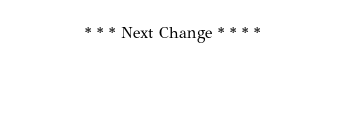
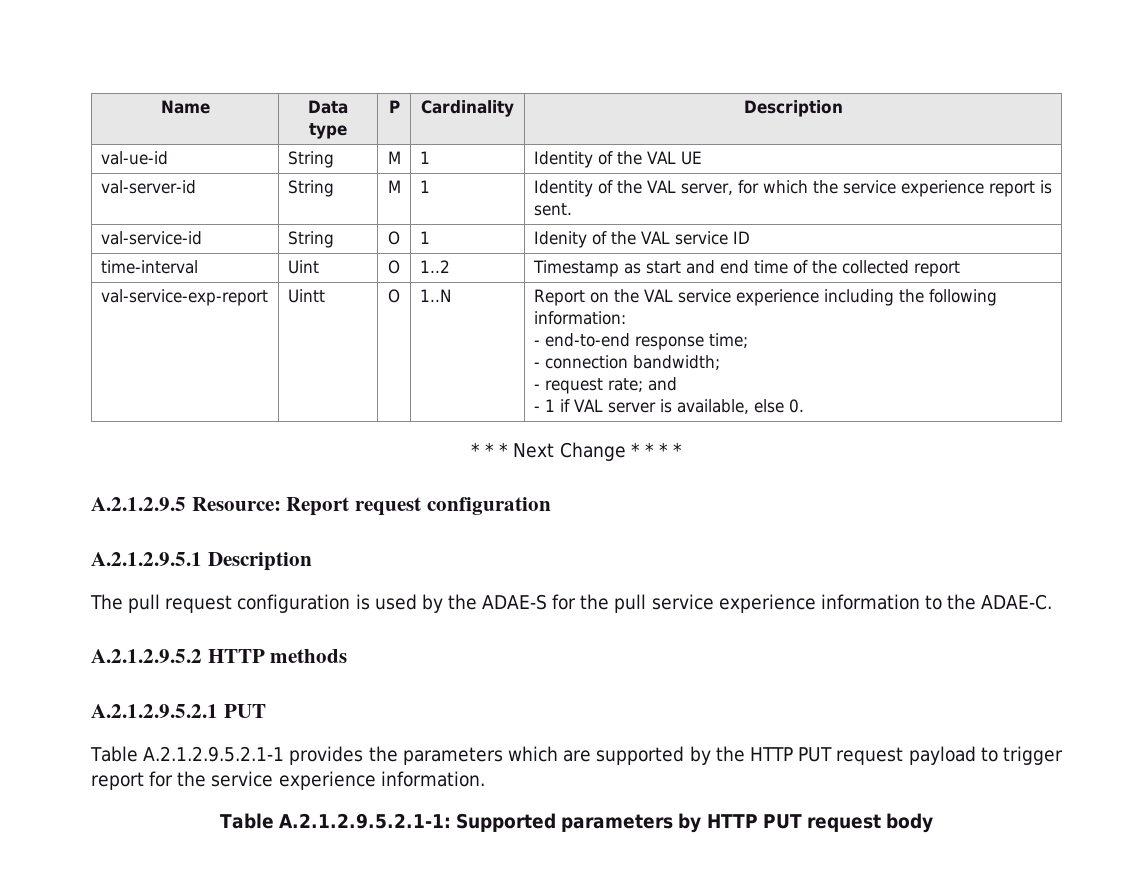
(85, 32) none -> [160,100,210,114] [308,100,348,114] [309,123,347,139] [388,100,400,113] [421,100,514,117] [743,100,843,117] [100,151,168,165] [287,151,334,168] [387,151,401,164] [419,151,430,164] [533,151,702,168] [100,180,196,194] [287,180,334,197] [387,180,401,193] [419,180,430,193] [533,180,1052,197] [533,203,572,216] [100,231,202,245] [287,231,334,248] [388,231,400,245] [419,231,430,244] [533,231,750,248] [100,260,198,274] [287,260,319,274] [388,260,400,274] [419,260,450,273] [532,260,960,277] [100,289,268,306] [287,289,325,303] [388,289,400,303] [419,289,451,302] [533,289,997,306] [533,311,626,325] [533,333,748,350] [533,355,720,370] [533,377,677,394] [533,399,804,414] Name | Data type | P | Cardinality | Description // val-ue-id | String | M | 1 | Identity of the VAL UE // val-server-id | String | M | 1 | Identity of the VAL server, for which the service experience report is sent. // val-service-id | String | O | 1 | Idenity of the VAL service ID // time-interval | Uint | O | 1..2 | Timestamp as start and end time of the collected report // val-service-exp-report | Uintt | O | 1..N | Report on the VAL service experience including the following information: // - end-to-end response time; // - connection bandwidth; // - request rate; and // - 1 if VAL server is available, else 0. //
(260, 32) none -> [91,497,551,516] [91,552,312,571] [90,594,1053,613] [91,649,348,663] [91,704,266,718] [90,746,1064,765] [91,771,485,790] [219,813,934,833] // A.2.1.2.9.5 Resource: Report request configuration // A.2.1.2.9.5.1 Description // The pull request configuration is used by the ADAE-S for the pull service experience information to the ADAE-C. // A.2.1.2.9.5.2 HTTP methods // A.2.1.2.9.5.2.1 PUT // Table A.2.1.2.9.5.2.1-1 provides the parameters which are supported by the HTTP PUT request payload to trigger report for the service experience information. // Table A.2.1.2.9.5.2.1-1: Supported parameters by HTTP PUT request body

